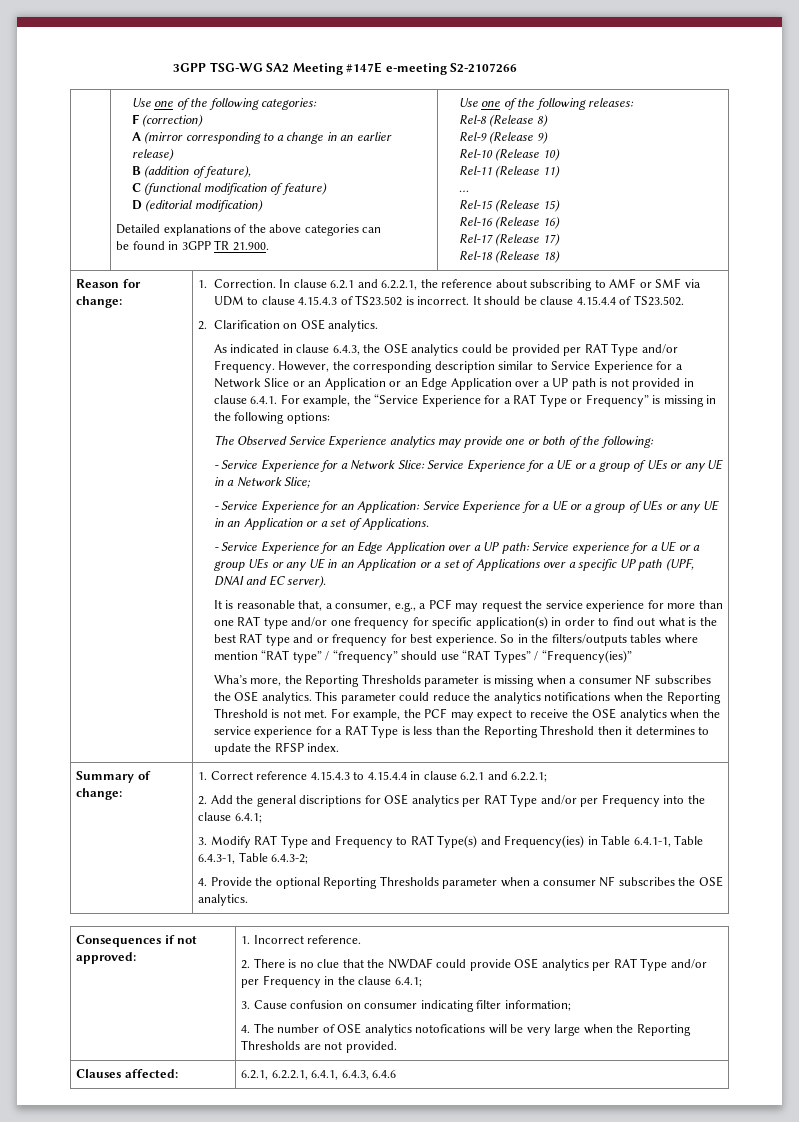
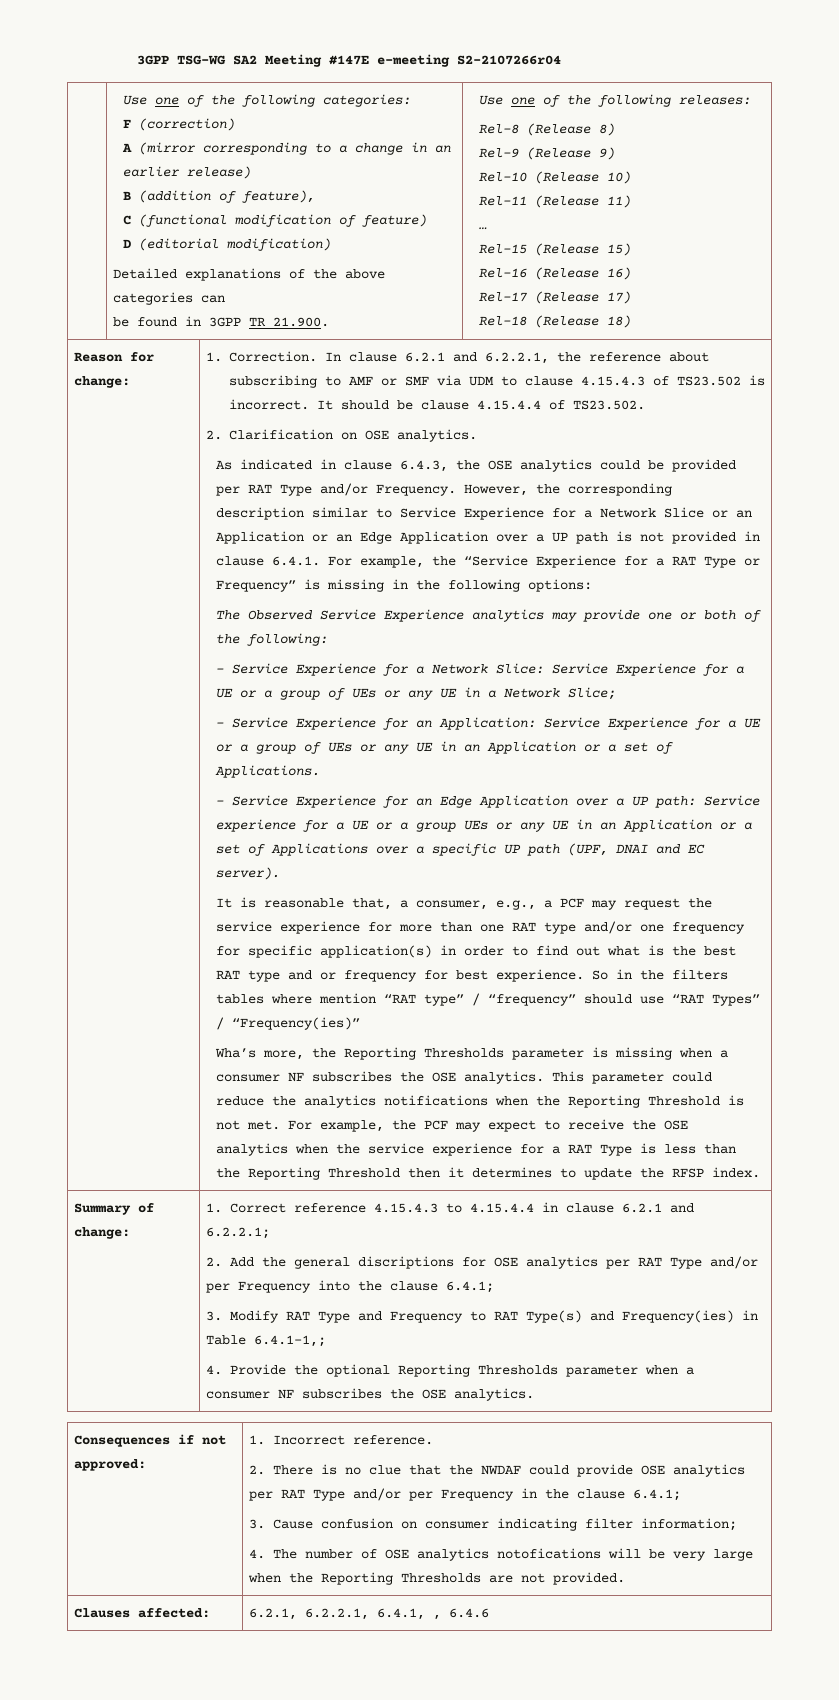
[450,63,518,73] S2-2107266 -> [456,55,561,65] S2-2107266r04
[551,634,627,646] filters/outputs -> [672,969,729,980] filters
[633,835,704,847] [198,852,309,864] 6.4.1-1, Table 6.4.3-1, Table 6.4.3-2; -> [253,1335,326,1347] 6.4.1-1,;
[341,1070,369,1080] 6.4.3, -> [432,1615,441,1620] ,

